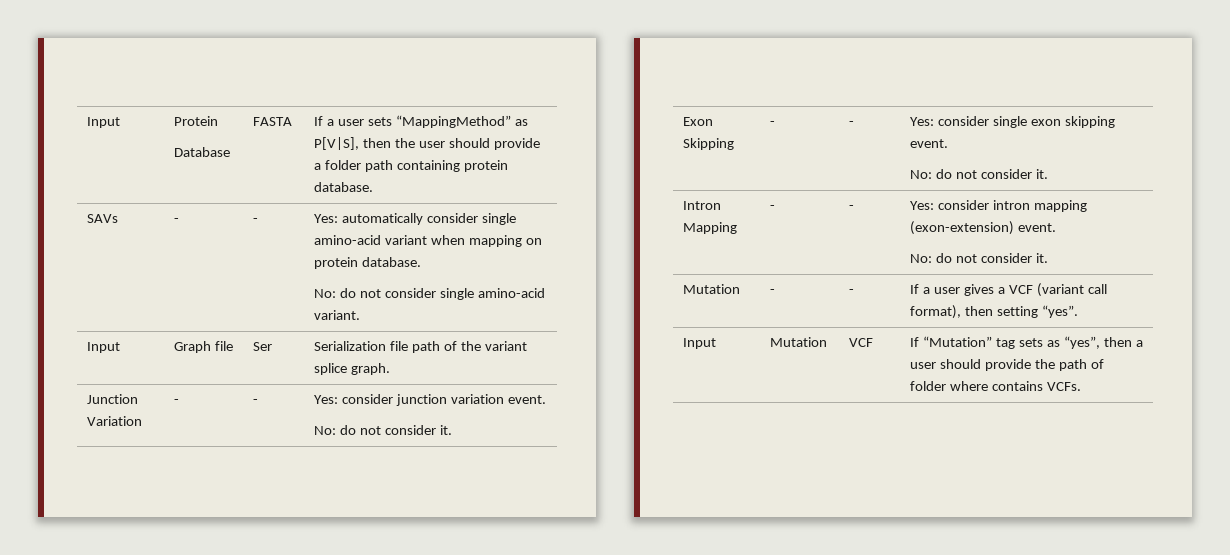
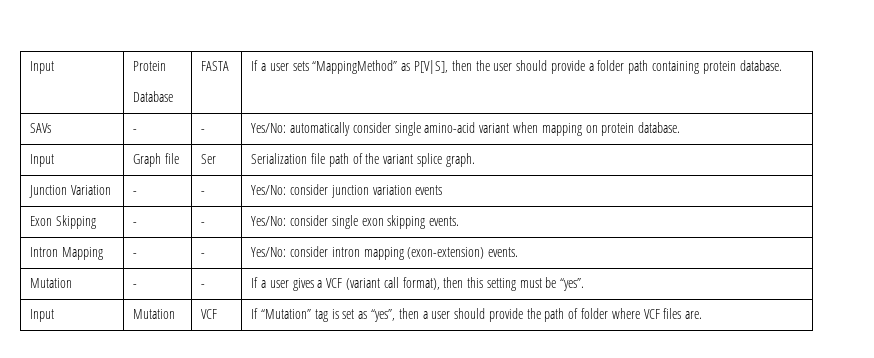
[314,214,339,223] Yes: -> [251,123,287,133] Yes/No:
[314,288,545,300] [314,310,361,320] // No: do not consider single amino-acid variant. -> (681, 127) none
[314,395,339,404] Yes: -> [251,185,287,195] Yes/No:
[507,395,546,404] [314,425,452,435] event. // No: do not consider it. -> [415,185,443,195] events
[910,117,935,126] Yes: -> [251,216,287,226] Yes/No:
[910,139,949,148] [910,169,1048,179] event. // No: do not consider it. -> [429,216,460,226] events.
[910,201,935,210] Yes: -> [251,247,287,257] Yes/No:
[1018,223,1057,232] [910,253,1048,263] event. // No: do not consider it. -> [488,247,519,257] events.
[997,306,1039,318] setting -> [467,277,557,291] this setting must be
[1018,338,1043,347] sets -> [331,309,355,319] is set
[992,381,1081,391] contains VCFs. -> [643,308,703,319] VCF files are.

